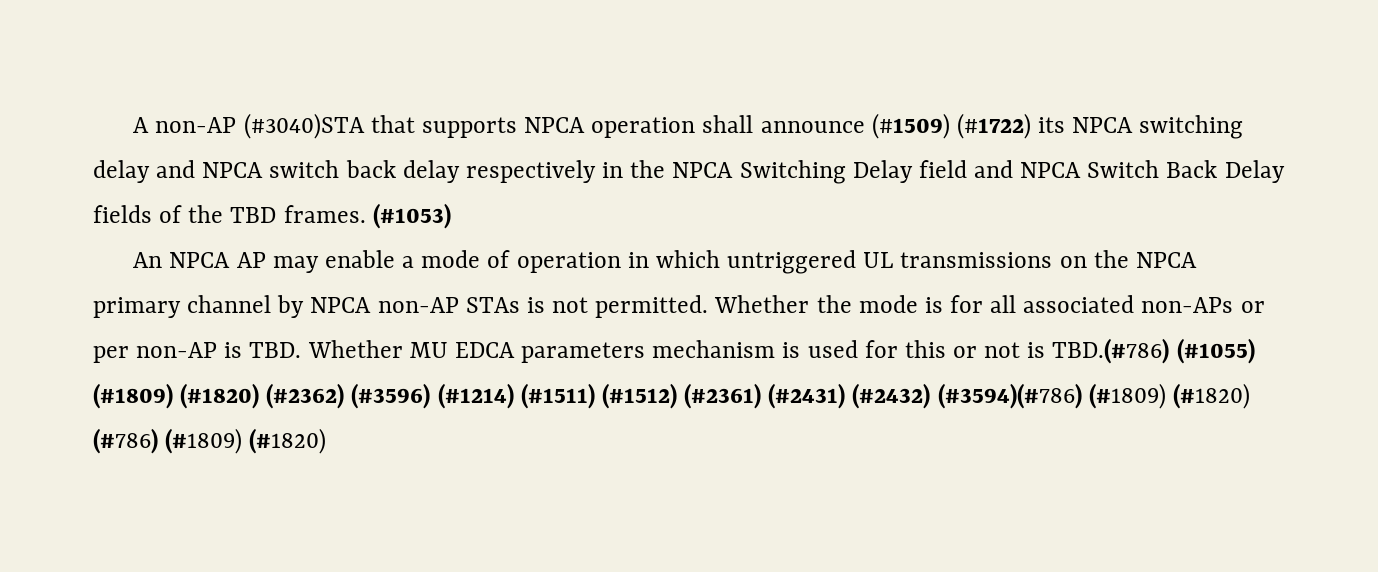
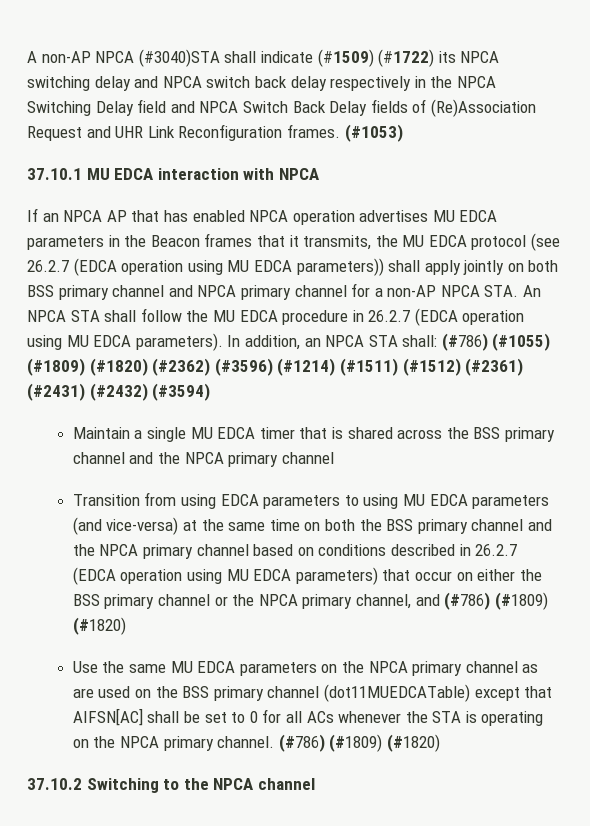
[243,113,865,139] (#3040)STA that supports NPCA operation shall announce -> [95,49,313,67] NPCA (#3040)STA shall indicate
[188,203,451,229] [133,250,1197,274] [93,295,1265,318] [93,338,1170,364] the TBD frames. (#1053) // An NPCA AP may enable a mode of operation in which untriggered UL transmissions on the NPCA primary channel by NPCA non-AP STAs is not permitted. Whether the mode is for all associated non-APs or per non-AP is TBD. Whether MU EDCA parameters mechanism is used for this or not is TBD.(#786) -> [430,99,536,117] [27,124,403,142] [27,168,319,180] [27,208,498,225] [27,233,561,251] [27,258,559,276] [27,283,542,300] [27,308,525,326] [27,333,488,351] (Re)Association Request and UHR Link Reconfiguration frames. (#1053) // 37.10.1 MU EDCA interaction with NPCA // If an NPCA AP that has enabled NPCA operation advertises MU EDCA parameters in the Beacon frames that it transmits, the MU EDCA protocol (see 26.2.7 (EDCA operation using MU EDCA parameters)) shall apply jointly on both BSS primary channel and NPCA primary channel for a non-AP NPCA STA. An NPCA STA shall follow the MU EDCA procedure in 26.2.7 (EDCA operation using MU EDCA parameters). In addition, an NPCA STA shall: (#786)
[937,383,1250,409] [93,428,327,454] (#3594)(#786) (#1809) (#1820) (#786) (#1809) (#1820) -> [152,383,211,401] [72,427,555,442] [72,452,334,467] [72,492,550,509] [72,517,552,535] [72,544,518,559] [72,567,542,585] [72,592,548,610] [72,617,126,635] [72,661,539,676] [72,684,553,702] [72,708,544,726] [72,734,440,752] [27,778,315,793] (#3594) // Maintain a single MU EDCA timer that is shared across the BSS primary channel and the NPCA primary channel // Transition from using EDCA parameters to using MU EDCA parameters (and vice-versa) at the same time on both the BSS primary channel and the NPCA primary channel based on conditions described in 26.2.7 (EDCA operation using MU EDCA parameters) that occur on either the BSS primary channel or the NPCA primary channel, and (#786) (#1809) (#1820) // Use the same MU EDCA parameters on the NPCA primary channel as are used on the BSS primary channel (dot11MUEDCATable) except that AIFSN[AC] shall be set to 0 for all ACs whenever the STA is operating on the NPCA primary channel. (#786) (#1809) (#1820) // 37.10.2 Switching to the NPCA channel

